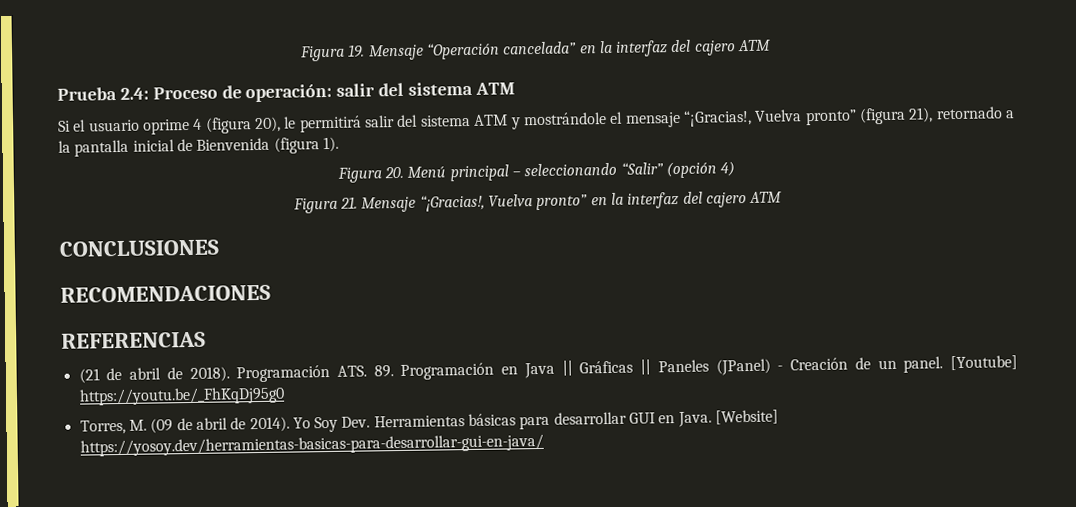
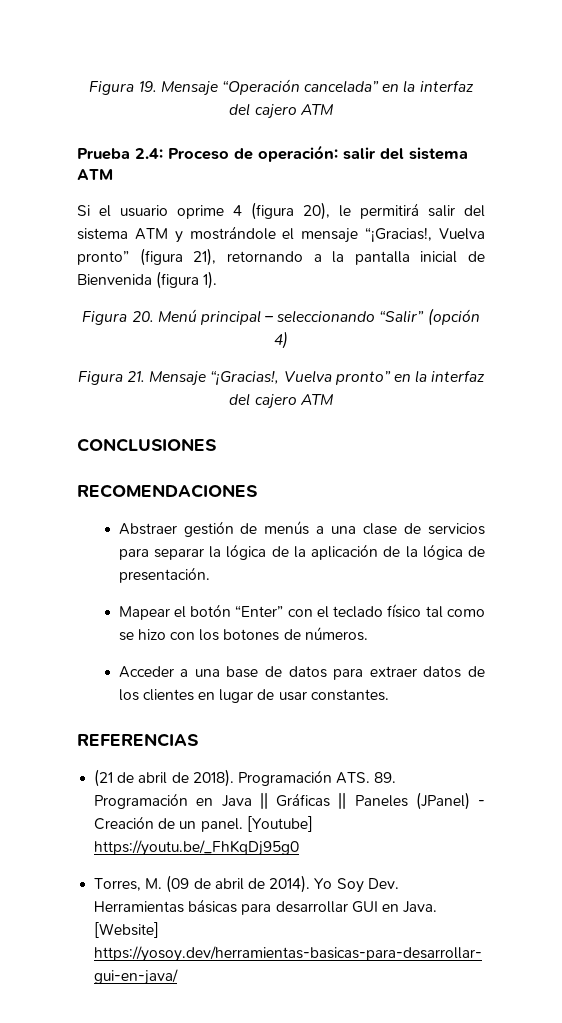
[935,106,1003,120] retornado -> [226,251,303,262] retornando
(271, 293) none -> [118,521,485,537] [118,544,485,560] [118,567,210,583] [118,604,485,620] [118,627,368,641] [118,666,486,680] [118,689,389,703] // Abstraer gestión de menús a una clase de servicios para separar la lógica de la aplicación de la lógica de presentación. // Mapear el botón “Enter” con el teclado físico tal como se hizo con los botones de números. // Acceder a una base de datos para extraer datos de los clientes en lugar de usar constantes.

